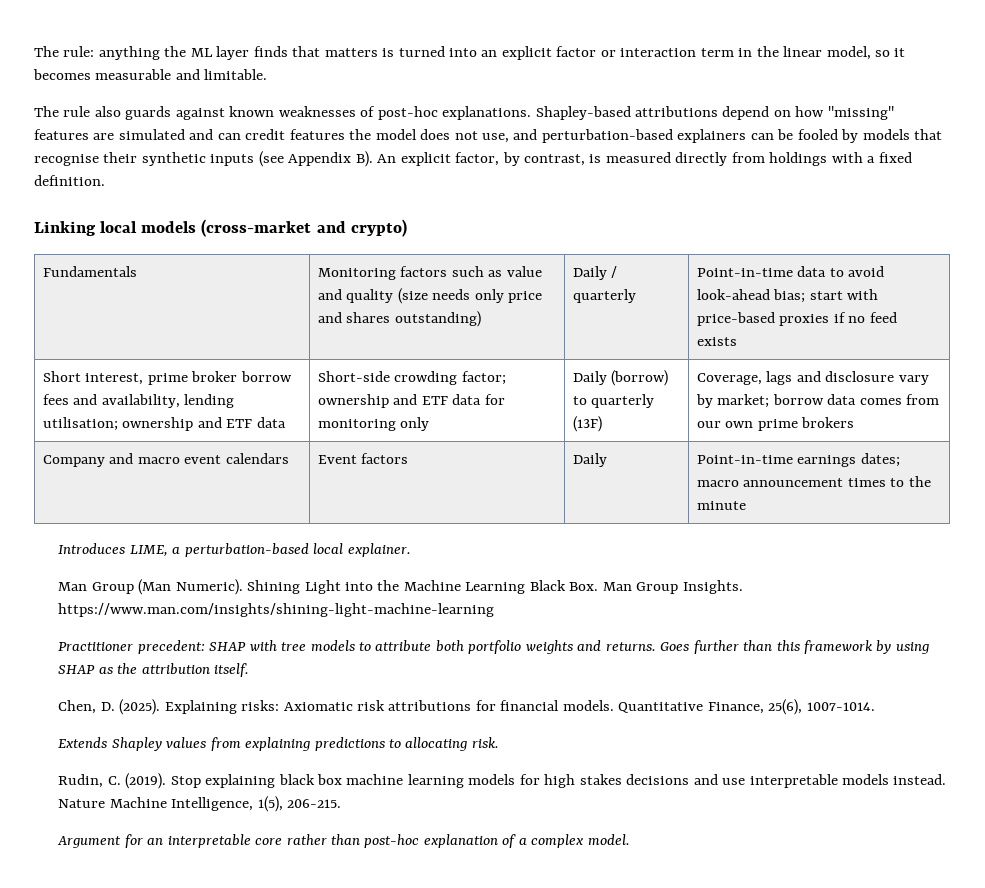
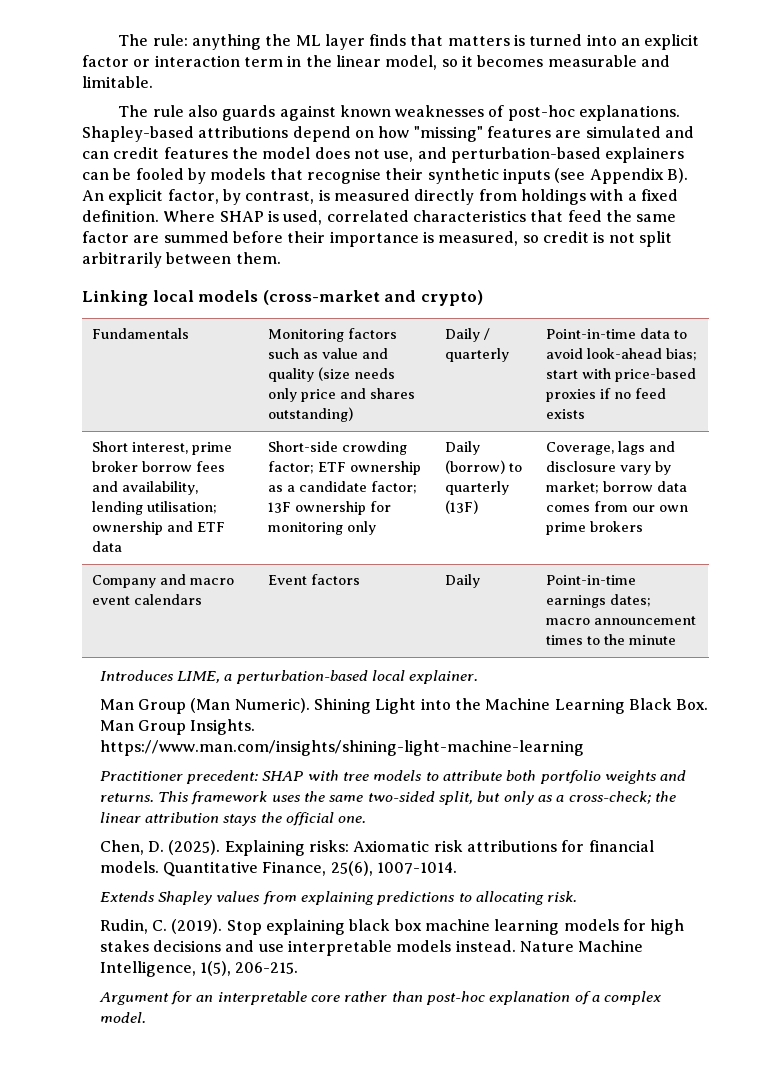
(105, 180) none -> [163,210,677,225] [82,231,672,247] [82,252,281,268] Where SHAP is used, correlated characteristics that feed the same factor are summed before their importance is measured, so credit is not split arbitrarily between them.
[317,394,482,408] ownership and ETF data -> [318,461,422,475] [268,481,418,494] [268,501,367,515] ETF ownership as a candidate factor; 13F ownership
[660,640,929,654] [58,663,250,677] Goes further than this framework by using SHAP as the attribution itself. -> [158,791,676,805] [99,812,367,826] This framework uses the same two-sided split, but only as a cross-check; the linear attribution stays the official one.

